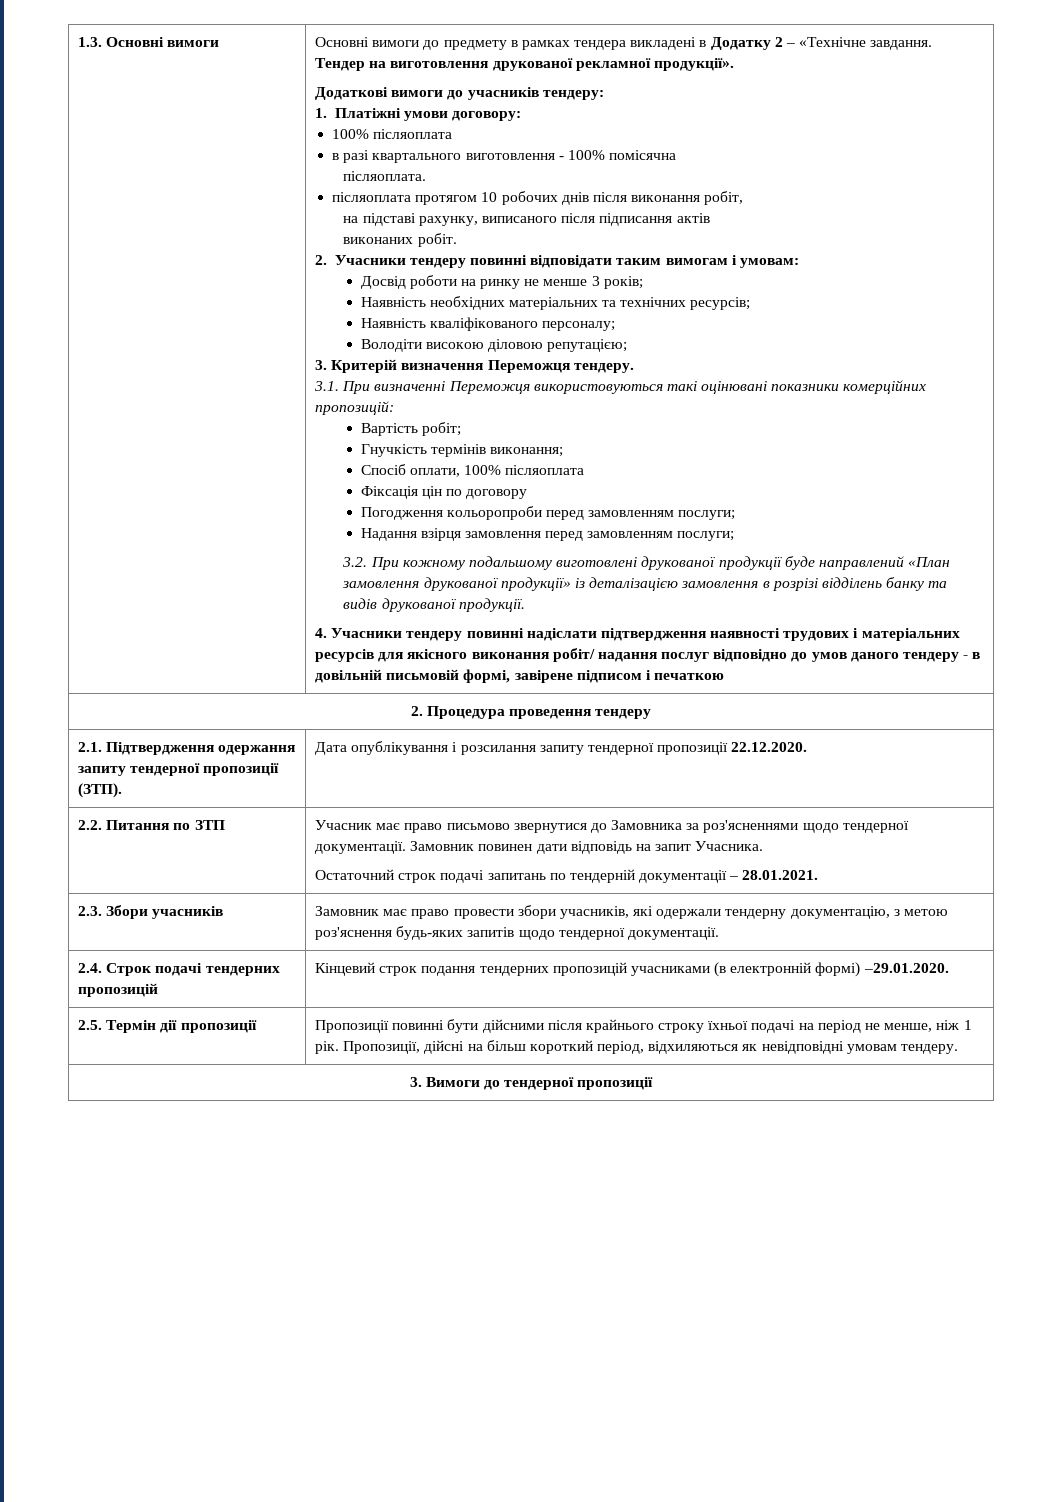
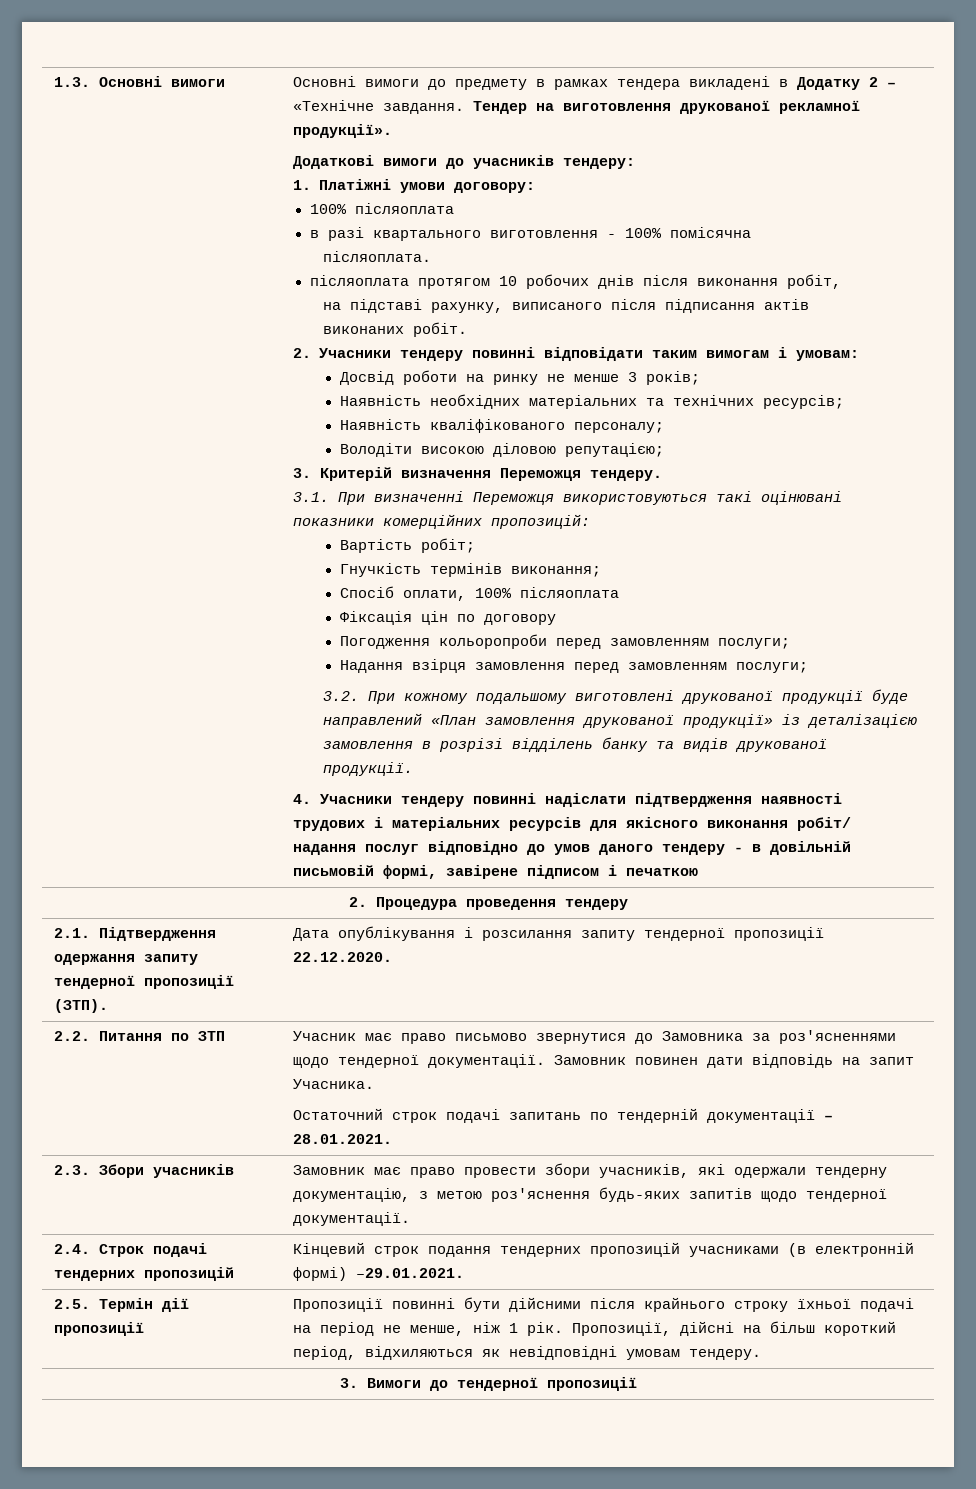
[863,963,949,973] –29.01.2020. -> [356,1268,465,1278] –29.01.2021.

